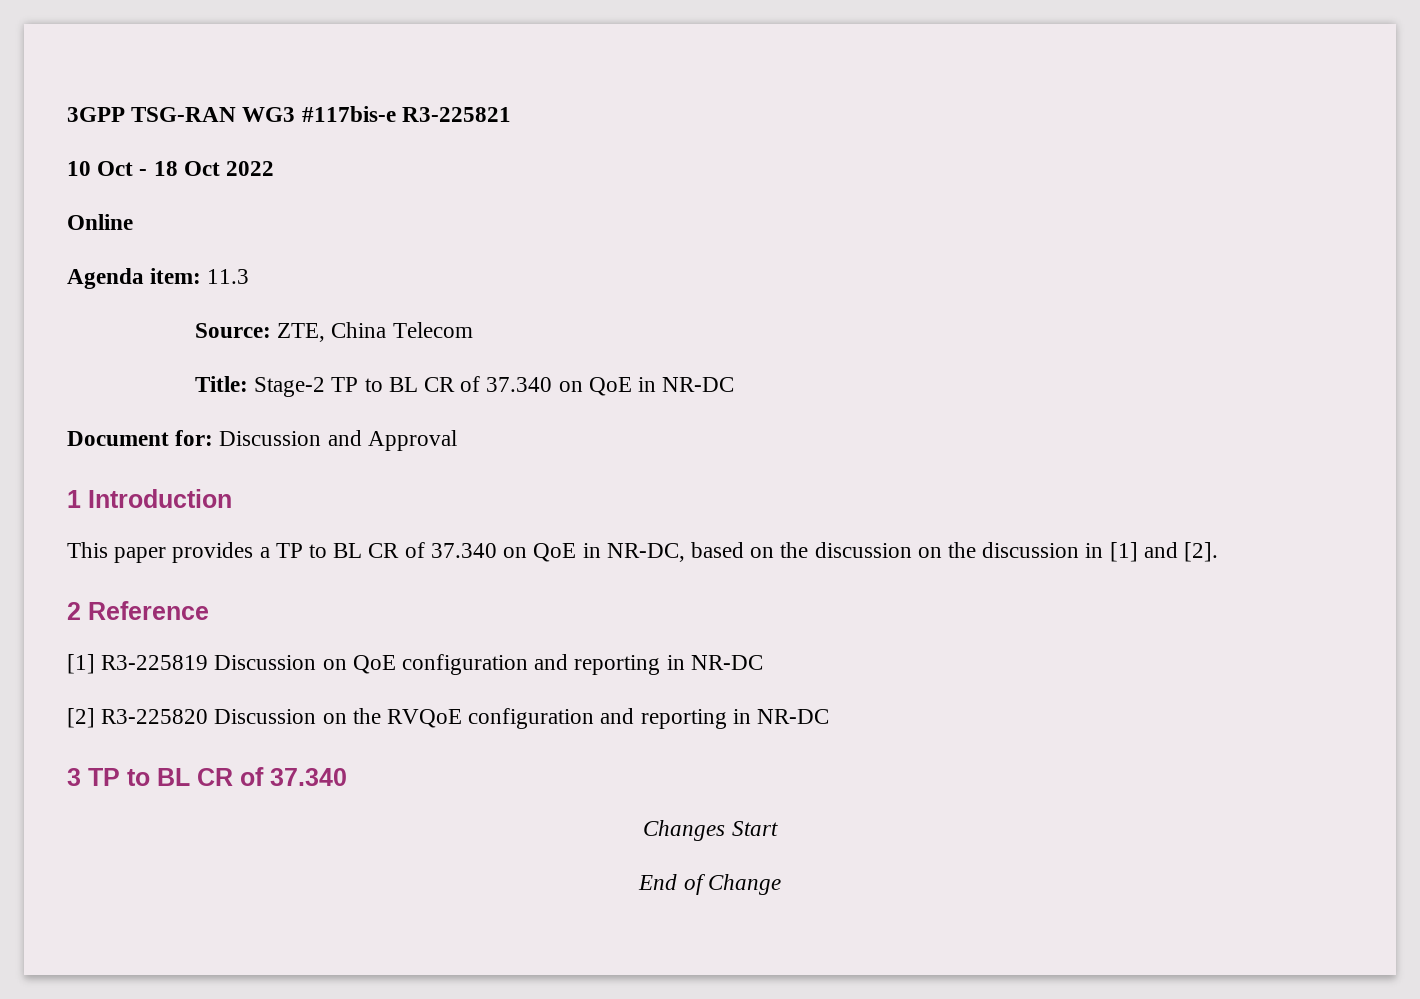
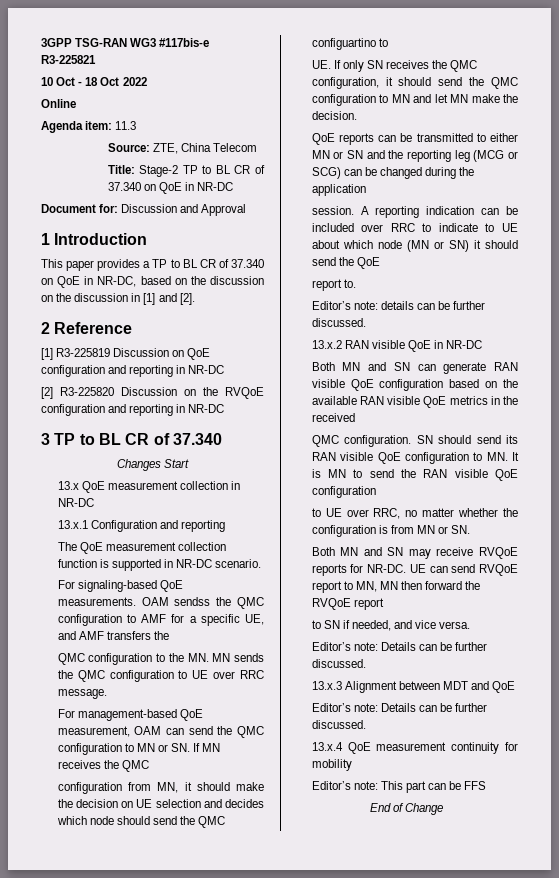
(778, 828) none -> [57,481,241,493] [57,498,94,507] [57,520,226,532] [57,542,227,554] [57,559,262,571] [57,580,183,592] [57,597,264,609] [57,614,265,626] [57,631,170,640] [57,653,264,665] [57,670,264,682] [57,689,107,699] [57,709,203,721] [57,726,264,738] [57,743,221,755] [57,760,149,772] [57,782,264,794] [57,799,264,808] [56,816,226,828] [311,38,388,50] [311,60,478,72] [311,77,518,89] [311,94,518,106] [311,111,357,120] [311,133,518,145] [311,150,518,162] [311,167,475,179] [311,184,366,196] [311,206,518,218] [311,223,518,232] [311,240,518,252] [311,257,380,269] [311,279,356,291] [311,301,486,310] [311,318,366,327] [311,340,483,352] [311,362,518,374] [311,379,518,391] [311,396,518,408] [311,413,355,422] [311,435,518,447] [311,452,519,464] [311,469,518,481] [311,486,376,498] [311,508,518,519] [311,525,471,537] [311,547,518,559] [311,564,518,576] [311,581,481,593] [311,598,384,610] [311,620,471,631] [311,642,488,651] [311,659,366,668] [311,681,516,693] [311,703,488,712] [311,720,366,729] [311,742,518,754] [311,759,352,771] [311,781,487,793] // 13.x QoE measurement collection in NR-DC // 13.x.1 Configuration and reporting // The QoE measurement collection function is supported in NR-DC scenario. // For signaling-based QoE measurements. OAM sendss the QMC configuration to AMF for a specific UE, and AMF transfers the // QMC configuration to the MN. MN sends the QMC configuration to UE over RRC message. // For management-based QoE measurement, OAM can send the QMC configuration to MN or SN. If MN receives the QMC // configuration from MN, it should make the decision on UE selection and decides which node should send the QMC configuartino to // UE. If only SN receives the QMC configuration, it should send the QMC configuration to MN and let MN make the decision. // QoE reports can be transmitted to either MN or SN and the reporting leg (MCG or SCG) can be changed during the application // session. A reporting indication can be included over RRC to indicate to UE about which node (MN or SN) it should send the QoE // report to. // Editor’s note: details can be further discussed. // 13.x.2 RAN visible QoE in NR-DC // Both MN and SN can generate RAN visible QoE configuration based on the available RAN visible QoE metrics in the received // QMC configuration. SN should send its RAN visible QoE configuration to MN. It is MN to send the RAN visible QoE configuration // to UE over RRC, no matter whether the configuration is from MN or SN. // Both MN and SN may receive RVQoE reports for NR-DC. UE can send RVQoE report to MN, MN then forward the RVQoE report // to SN if needed, and vice versa. // Editor’s note: Details can be further discussed. // 13.x.3 Alignment between MDT and QoE // Editor’s note: Details can be further discussed. // 13.x.4 QoE measurement continuity for mobility // Editor’s note: This part can be FFS

